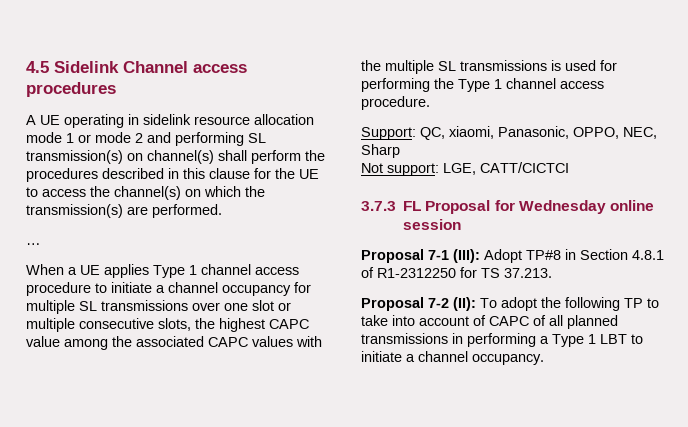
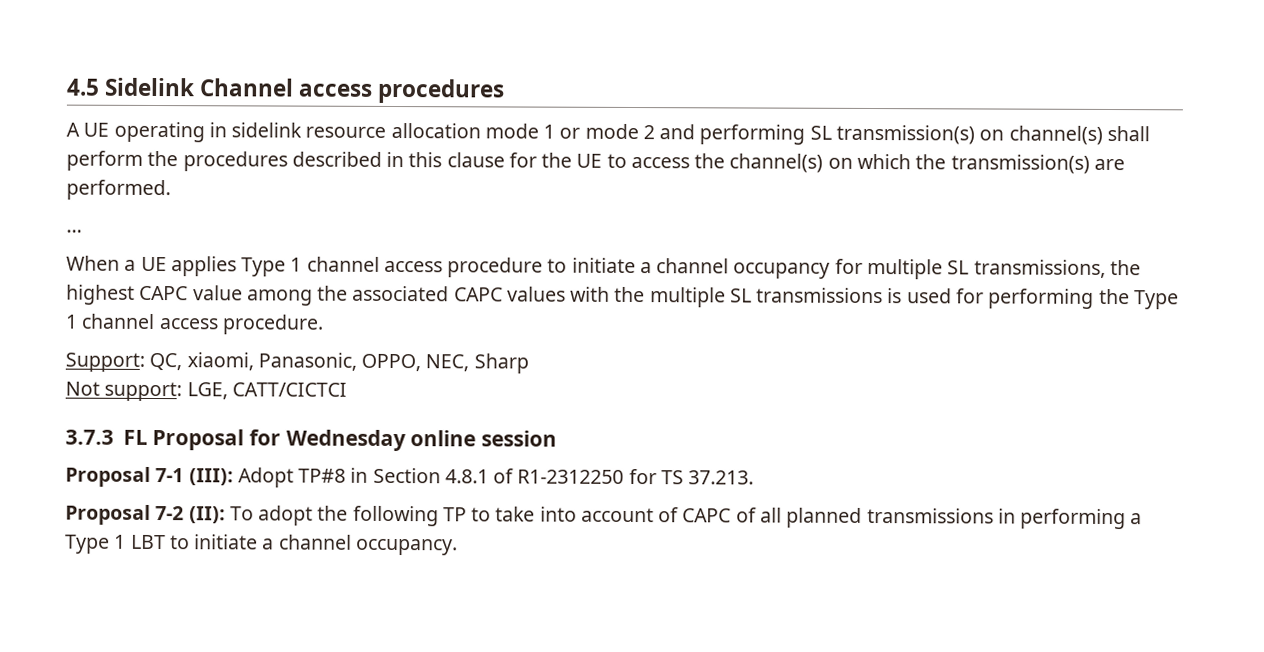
[101,300,291,311] [26,318,191,332] transmissions over one slot or multiple consecutive slots, -> [973,259,1106,278] transmissions,

